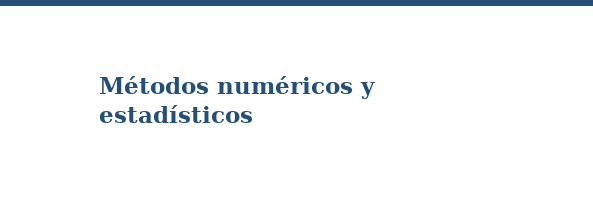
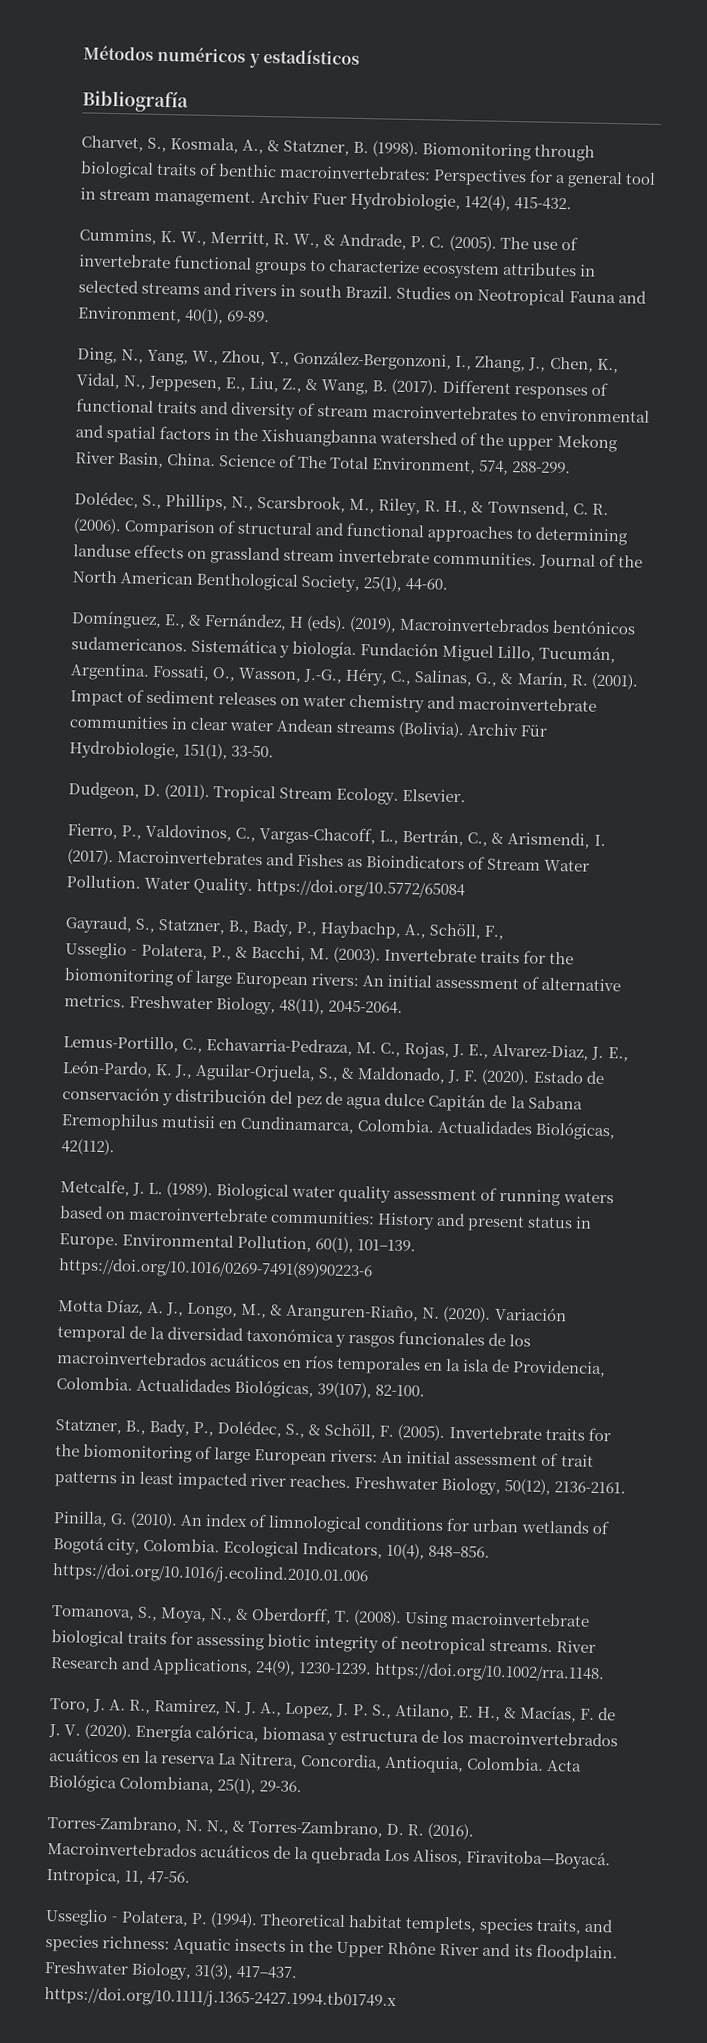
(253, 114) none -> [82,89,189,113] [81,135,596,162] [80,160,657,189] [80,187,573,212] [79,228,578,252] [79,253,597,279] [78,279,647,307] [77,306,271,325] [77,347,619,374] [76,372,608,400] [76,398,651,423] [75,424,618,453] [75,451,572,476] [74,491,609,518] [73,517,629,546] [73,543,644,569] [72,570,449,593] [71,610,637,635] [71,636,617,664] [70,663,639,690] [70,689,598,713] [69,715,548,739] [69,740,275,760] [68,781,467,805] [67,823,606,849] [67,848,591,872] [66,875,466,900] [65,915,505,941] [65,942,575,965] [64,967,622,992] [64,994,404,1015] [63,1035,629,1062] [62,1060,605,1086] [62,1086,583,1112] [61,1113,617,1141] [61,1138,115,1156] [60,1179,614,1207] [59,1205,593,1232] [59,1233,417,1254] [58,1257,373,1281] [58,1299,567,1323] [57,1325,532,1348] [57,1350,607,1378] [56,1376,426,1399] [55,1418,611,1442] [55,1443,594,1467] [54,1471,627,1496] [53,1511,610,1535] [53,1536,491,1560] [52,1562,369,1586] [51,1605,591,1629] [51,1629,597,1655] [50,1656,606,1684] [50,1698,616,1723] [48,1722,618,1747] [49,1748,583,1774] [48,1774,303,1795] [47,1815,475,1840] [47,1841,612,1870] [46,1868,191,1886] [45,1909,615,1935] [45,1935,618,1963] [44,1960,299,1980] [44,1985,397,2011] // Bibliografía // Charvet, S., Kosmala, A., & Statzner, B. (1998). Biomonitoring through biological traits of benthic macroinvertebrates: Perspectives for a general tool in stream management. Archiv Fuer Hydrobiologie, 142(4), 415-432. // Cummins, K. W., Merritt, R. W., & Andrade, P. C. (2005). The use of invertebrate functional groups to characterize ecosystem attributes in selected streams and rivers in south Brazil. Studies on Neotropical Fauna and Environment, 40(1), 69-89. // Ding, N., Yang, W., Zhou, Y., González-Bergonzoni, I., Zhang, J., Chen, K., Vidal, N., Jeppesen, E., Liu, Z., & Wang, B. (2017). Different responses of functional traits and diversity of stream macroinvertebrates to environmental and spatial factors in the Xishuangbanna watershed of the upper Mekong River Basin, China. Science of The Total Environment, 574, 288-299. // Dolédec, S., Phillips, N., Scarsbrook, M., Riley, R. H., & Townsend, C. R. (2006). Comparison of structural and functional approaches to determining landuse effects on grassland stream invertebrate communities. Journal of the North American Benthological Society, 25(1), 44-60. // Domínguez, E., & Fernández, H (eds). (2019), Macroinvertebrados bentónicos sudamericanos. Sistemática y biología. Fundación Miguel Lillo, Tucumán, Argentina. Fossati, O., Wasson, J.-G., Héry, C., Salinas, G., & Marín, R. (2001). Impact of sediment releases on water chemistry and macroinvertebrate communities in clear water Andean streams (Bolivia). Archiv Für Hydrobiologie, 151(1), 33-50. // Dudgeon, D. (2011). Tropical Stream Ecology. Elsevier. // Fierro, P., Valdovinos, C., Vargas-Chacoff, L., Bertrán, C., & Arismendi, I. (2017). Macroinvertebrates and Fishes as Bioindicators of Stream Water Pollution. Water Quality. https://doi.org/10.5772/65084 // Gayraud, S., Statzner, B., Bady, P., Haybachp, A., Schöll, F., Usseglio‐Polatera, P., & Bacchi, M. (2003). Invertebrate traits for the biomonitoring of large European rivers: An initial assessment of alternative metrics. Freshwater Biology, 48(11), 2045-2064. // Lemus-Portillo, C., Echavarria-Pedraza, M. C., Rojas, J. E., Alvarez-Diaz, J. E., León-Pardo, K. J., Aguilar-Orjuela, S., & Maldonado, J. F. (2020). Estado de conservación y distribución del pez de agua dulce Capitán de la Sabana Eremophilus mutisii en Cundinamarca, Colombia. Actualidades Biológicas, 42(112). // Metcalfe, J. L. (1989). Biological water quality assessment of running waters based on macroinvertebrate communities: History and present status in Europe. Environmental Pollution, 60(1), 101–139. https://doi.org/10.1016/0269-7491(89)90223-6 // Motta Díaz, A. J., Longo, M., & Aranguren-Riaño, N. (2020). Variación temporal de la diversidad taxonómica y rasgos funcionales de los macroinvertebrados acuáticos en ríos temporales en la isla de Providencia, Colombia. Actualidades Biológicas, 39(107), 82-100. // Statzner, B., Bady, P., Dolédec, S., & Schöll, F. (2005). Invertebrate traits for the biomonitoring of large European rivers: An initial assessment of trait patterns in least impacted river reaches. Freshwater Biology, 50(12), 2136-2161. // Pinilla, G. (2010). An index of limnological conditions for urban wetlands of Bogotá city, Colombia. Ecological Indicators, 10(4), 848–856. https://doi.org/10.1016/j.ecolind.2010.01.006 // Tomanova, S., Moya, N., & Oberdorff, T. (2008). Using macroinvertebrate biological traits for assessing biotic integrity of neotropical streams. River Research and Applications, 24(9), 1230-1239. https://doi.org/10.1002/rra.1148. // Toro, J. A. R., Ramirez, N. J. A., Lopez, J. P. S., Atilano, E. H., & Macías, F. de J. V. (2020). Energía calórica, biomasa y estructura de los macroinvertebrados acuáticos en la reserva La Nitrera, Concordia, Antioquia, Colombia. Acta Biológica Colombiana, 25(1), 29-36. // Torres-Zambrano, N. N., & Torres-Zambrano, D. R. (2016). Macroinvertebrados acuáticos de la quebrada Los Alisos, Firavitoba—Boyacá. Intropica, 11, 47-56. // Usseglio‐Polatera, P. (1994). Theoretical habitat templets, species traits, and species richness: Aquatic insects in the Upper Rhône River and its floodplain. Freshwater Biology, 31(3), 417–437. https://doi.org/10.1111/j.1365-2427.1994.tb01749.x

